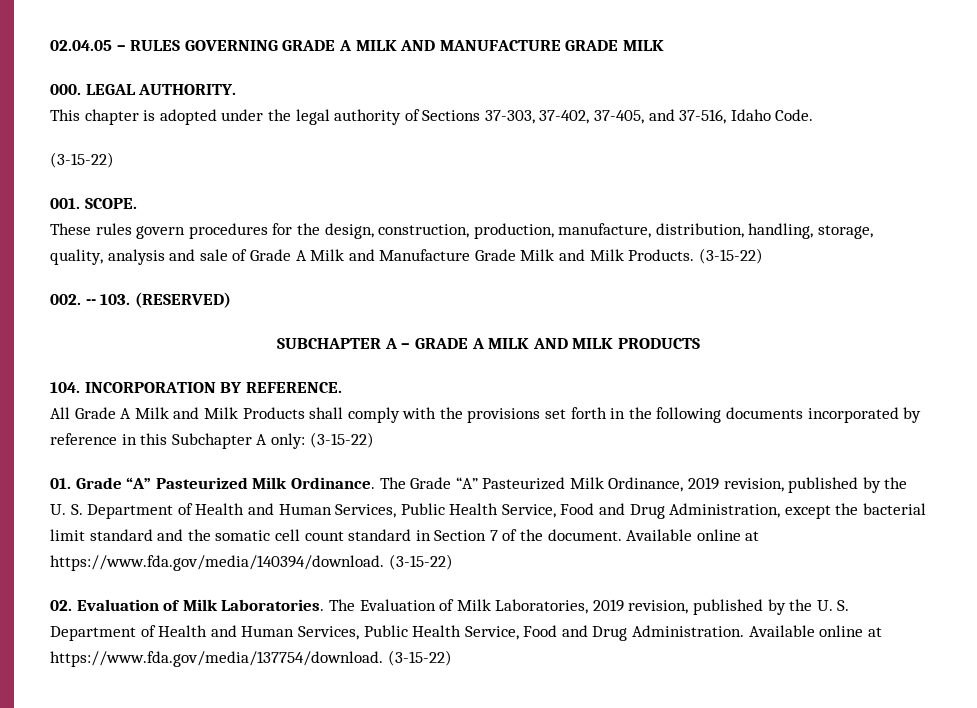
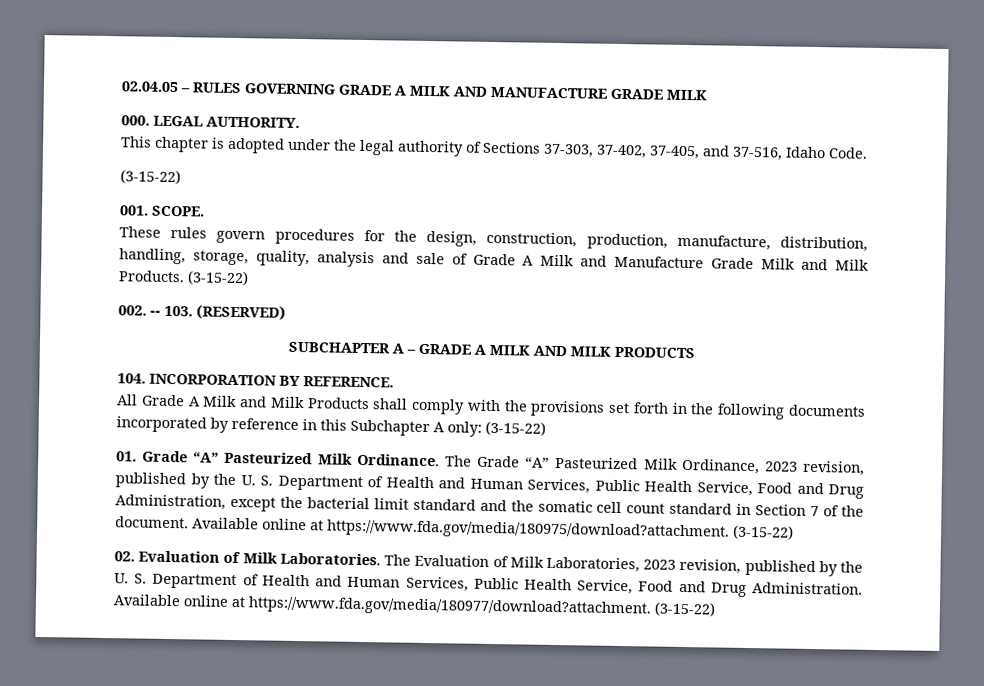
[688,477,720,490] 2019 -> [764,461,798,472] 2023
[50,555,384,571] https://www.fda.gov/media/140394/download. -> [327,519,730,541] https://www.fda.gov/media/180975/download?attachment.
[592,599,624,612] 2019 -> [643,559,677,570] 2023
[50,651,383,667] https://www.fda.gov/media/137754/download. -> [248,596,651,618] https://www.fda.gov/media/180977/download?attachment.

